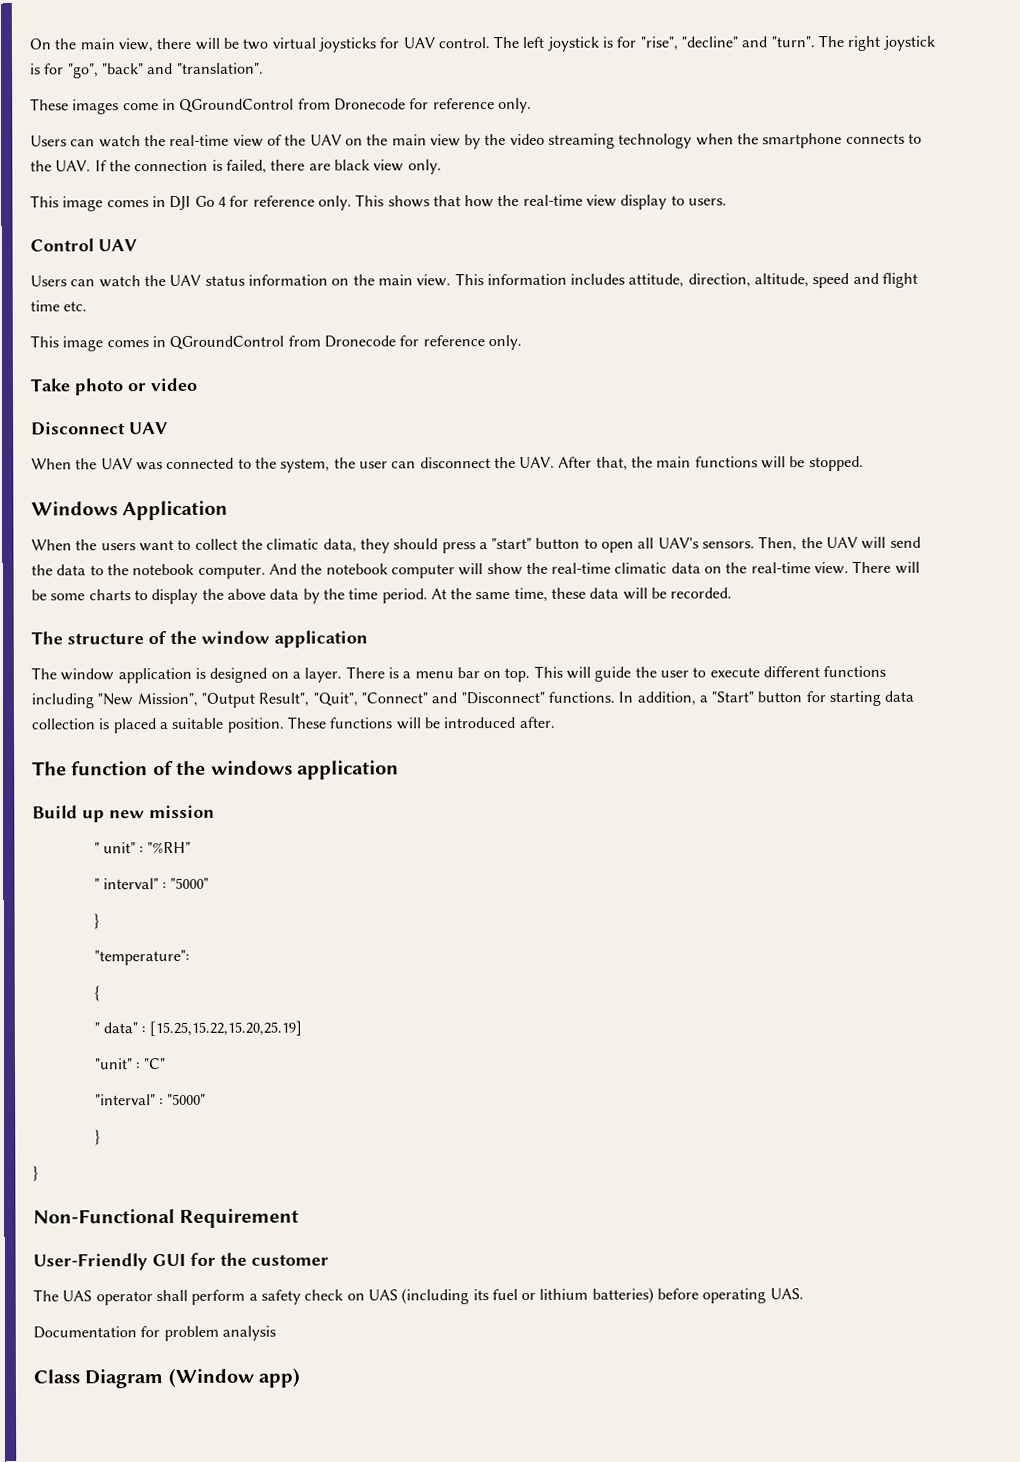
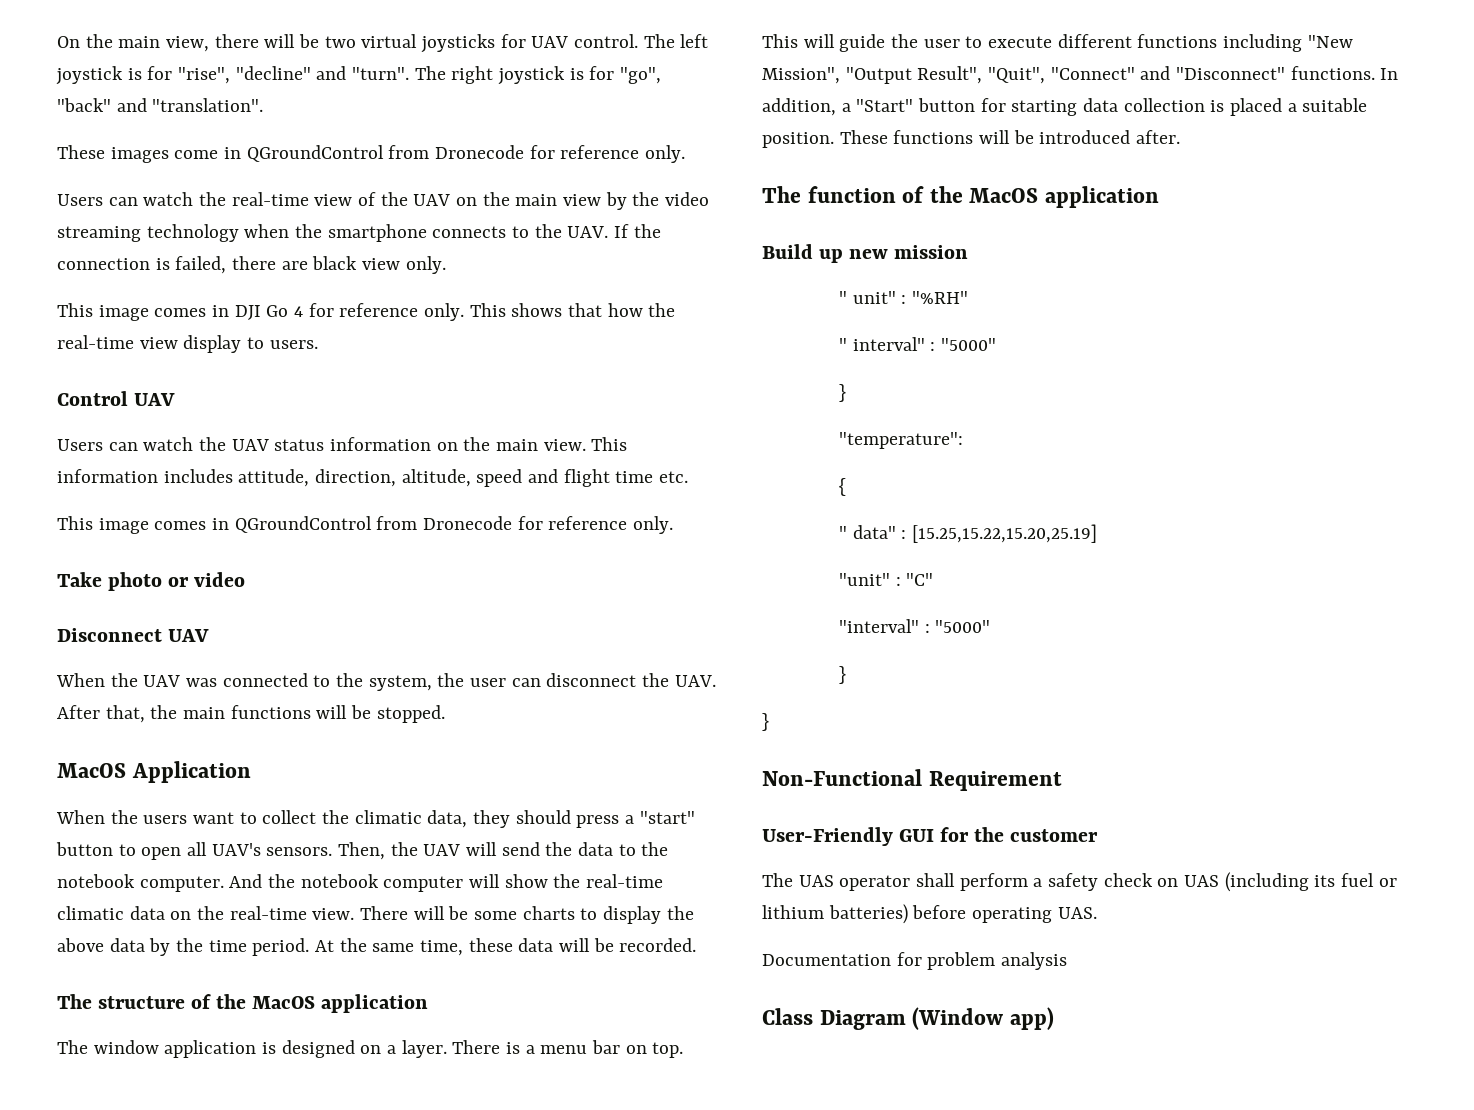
[31,501,118,516] Windows -> [57,763,126,778] MacOS
[201,630,270,644] window -> [252,996,316,1009] MacOS
[210,760,293,775] windows -> [969,188,1039,203] MacOS

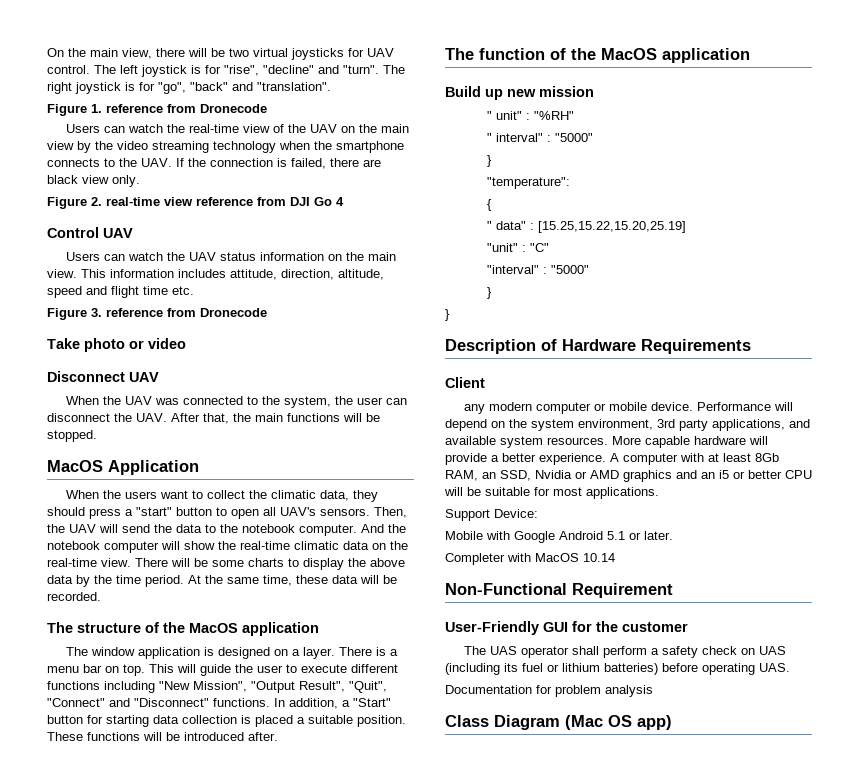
[57,145,686,163] These images come in QGroundControl from Dronecode for reference only. -> [47,104,267,116] Figure 1. reference from Dronecode
[57,303,676,321] [57,335,318,353] This image comes in DJI Go 4 for reference only. This shows that how the real-time view display to users. -> [47,197,344,209] Figure 2. real-time view reference from DJI Go 4
[57,516,674,534] This image comes in QGroundControl from Dronecode for reference only. -> [47,308,267,320] Figure 3. reference from Dronecode
(769, 722) none -> [445,339,751,354] [445,377,485,388] [463,402,793,414] [445,419,810,431] [445,436,768,448] [445,453,779,465] [445,470,812,482] [444,487,659,499] [445,509,538,521] [445,531,673,543] [445,553,615,565] // Description of Hardware Requirements // Client // any modern computer or mobile device. Performance will depend on the system environment, 3rd party applications, and available system resources. More capable hardware will provide a better experience. A computer with at least 8Gb RAM, an SSD, Nvidia or AMD graphics and an i5 or better CPU will be suitable for most applications. // Support Device: // Mobile with Google Android 5.1 or later. // Completer with MacOS 10.14
[912,1007,1004,1030] (Window -> [565,715,632,730] (Mac OS

